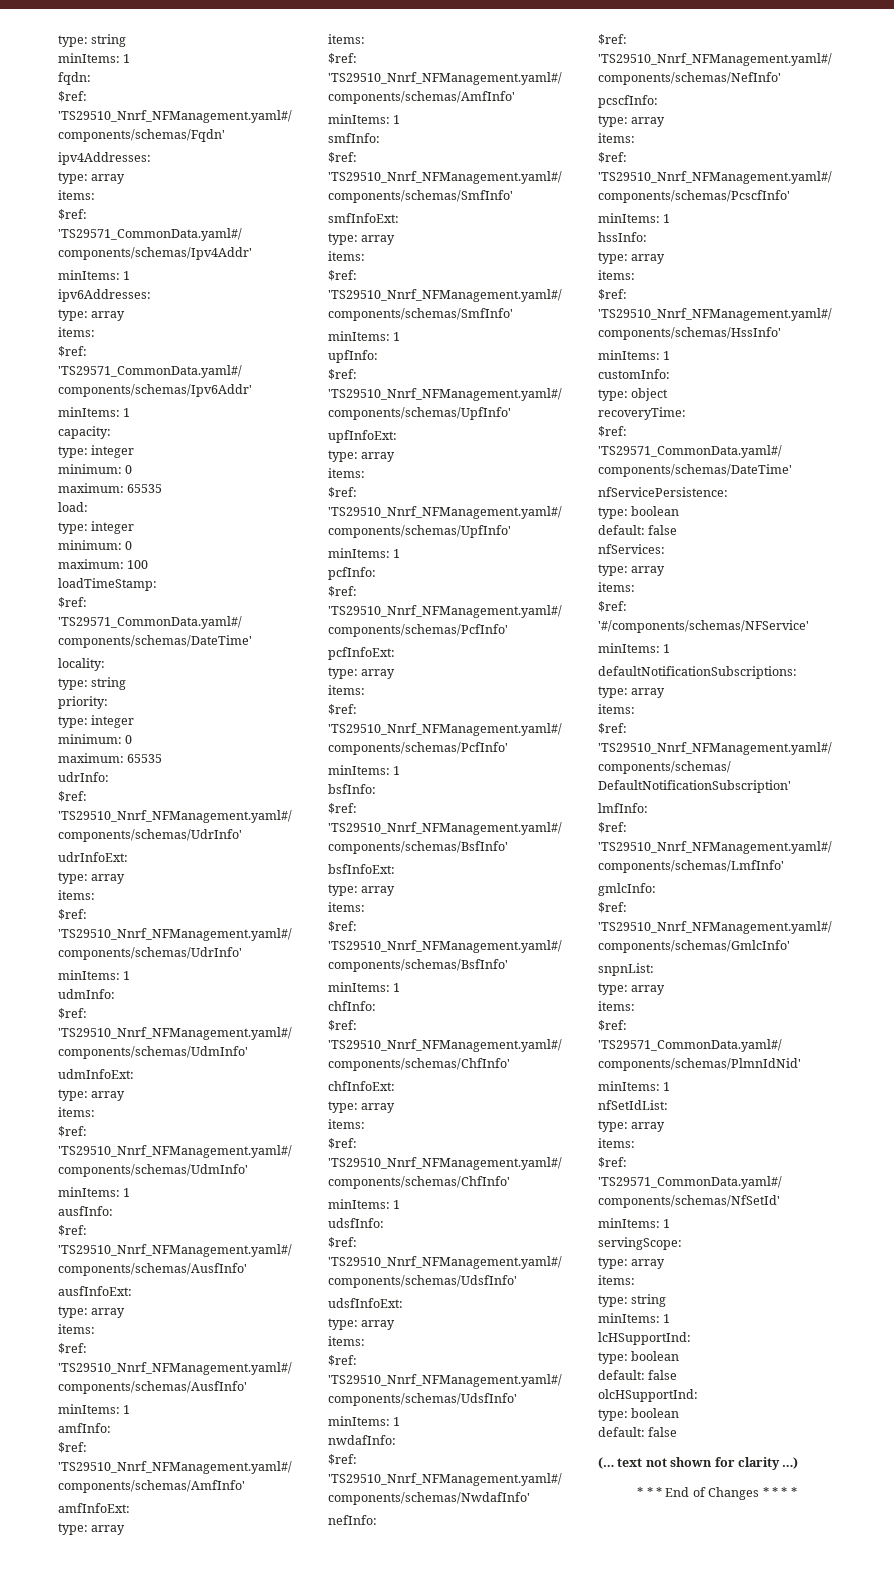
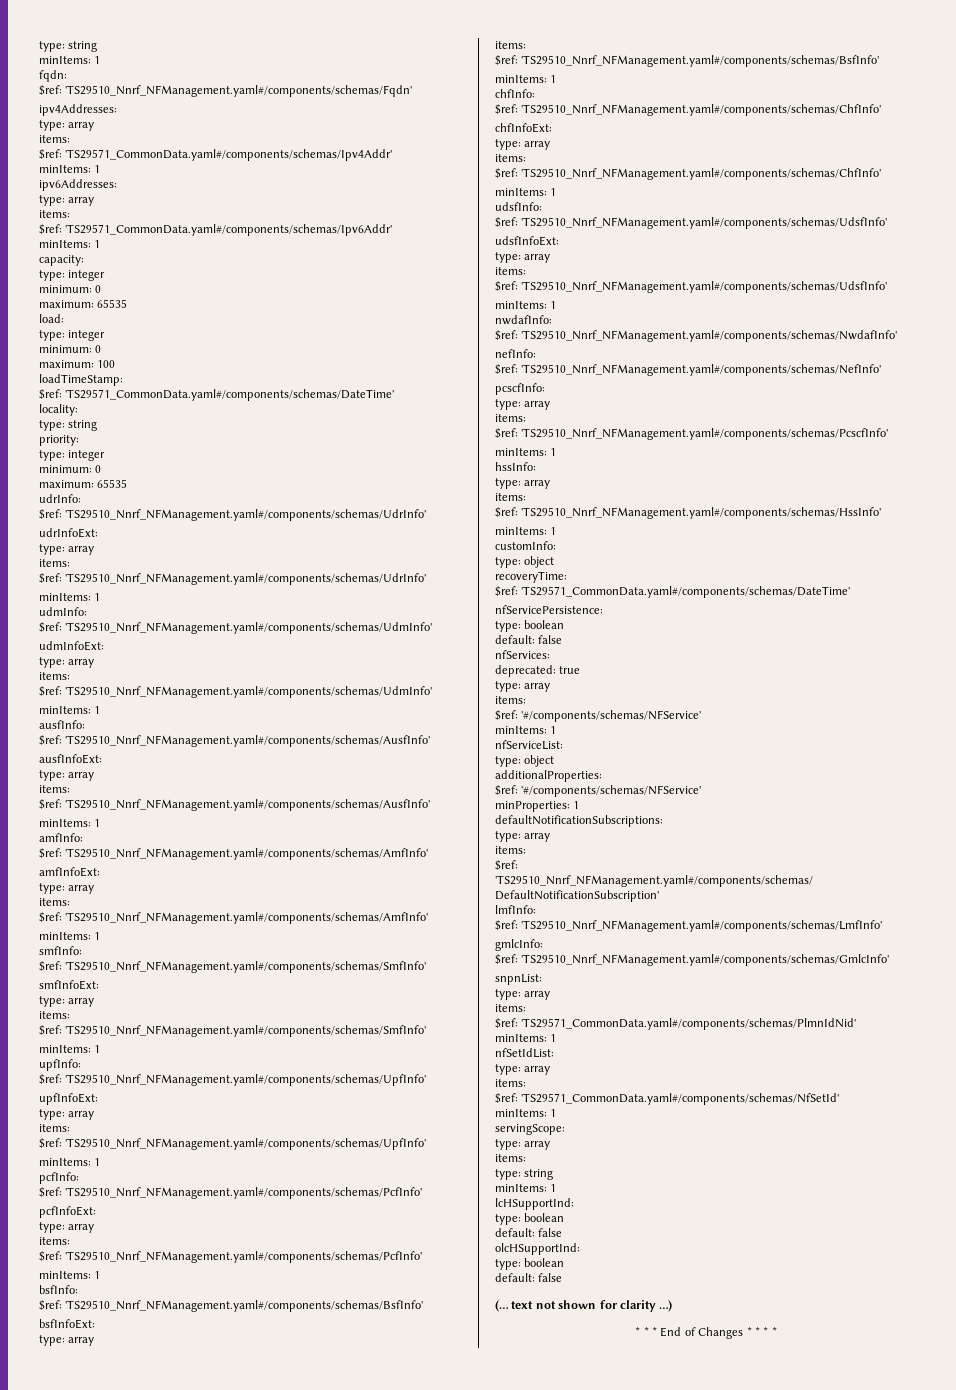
(665, 549) none -> [495,665,581,677] // deprecated: true
(671, 648) none -> [495,740,563,750] [495,755,555,767] [495,770,602,782] [495,785,702,797] [495,801,580,812] // nfServiceList: // type: object // additionalProperties: // $ref: '#/components/schemas/NFService' // minProperties: 1

